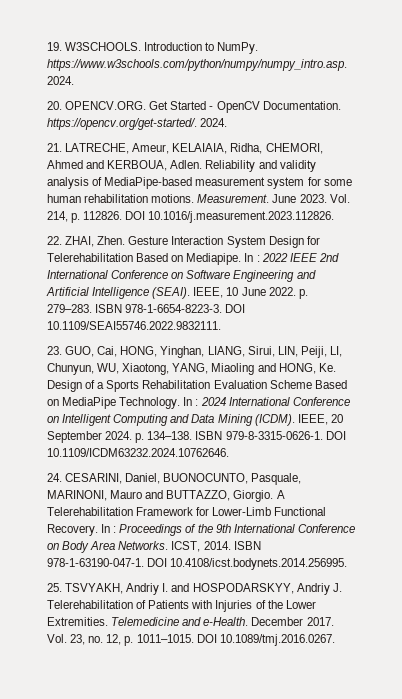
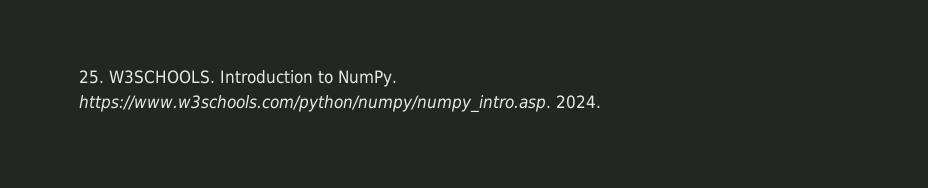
[47,42,62,51] 19. -> [79,70,104,84] 25.
[47,101,341,113] [47,118,228,130] [47,143,323,154] [47,160,316,172] [47,177,352,189] [47,194,350,203] [47,211,335,223] [47,236,320,248] [47,253,339,265] [47,270,316,282] [46,287,308,299] [47,304,246,313] [47,321,221,330] [47,346,342,358] [47,363,336,375] [47,380,347,392] [47,397,350,409] [47,414,343,426] [47,431,346,443] [47,448,229,457] [47,473,302,485] [47,490,285,502] [47,507,327,516] [47,524,355,536] [47,541,261,553] [47,558,348,570] [47,583,342,595] [47,600,316,612] [47,617,334,626] [47,634,335,646] // 20. OPENCV.ORG. Get Started - OpenCV Documentation. https://opencv.org/get-started/. 2024. // 21. LATRECHE, Ameur, KELAIAIA, Ridha, CHEMORI, Ahmed and KERBOUA, Adlen. Reliability and validity analysis of MediaPipe-based measurement system for some human rehabilitation motions. Measurement. June 2023. Vol. 214, p. 112826. DOI 10.1016/j.measurement.2023.112826. // 22. ZHAI, Zhen. Gesture Interaction System Design for Telerehabilitation Based on Mediapipe. In : 2022 IEEE 2nd International Conference on Software Engineering and Artificial Intelligence (SEAI). IEEE, 10 June 2022. p. 279–283. ISBN 978-1-6654-8223-3. DOI 10.1109/SEAI55746.2022.9832111. // 23. GUO, Cai, HONG, Yinghan, LIANG, Sirui, LIN, Peiji, LI, Chunyun, WU, Xiaotong, YANG, Miaoling and HONG, Ke. Design of a Sports Rehabilitation Evaluation Scheme Based on MediaPipe Technology. In : 2024 International Conference on Intelligent Computing and Data Mining (ICDM). IEEE, 20 September 2024. p. 134–138. ISBN 979-8-3315-0626-1. DOI 10.1109/ICDM63232.2024.10762646. // 24. CESARINI, Daniel, BUONOCUNTO, Pasquale, MARINONI, Mauro and BUTTAZZO, Giorgio. A Telerehabilitation Framework for Lower-Limb Functional Recovery. In : Proceedings of the 9th International Conference on Body Area Networks. ICST, 2014. ISBN 978-1-63190-047-1. DOI 10.4108/icst.bodynets.2014.256995. // 25. TSVYAKH, Andriy I. and HOSPODARSKYY, Andriy J. Telerehabilitation of Patients with Injuries of the Lower Extremities. Telemedicine and e-Health. December 2017. Vol. 23, no. 12, p. 1011–1015. DOI 10.1089/tmj.2016.0267. -> (601, 102) none

